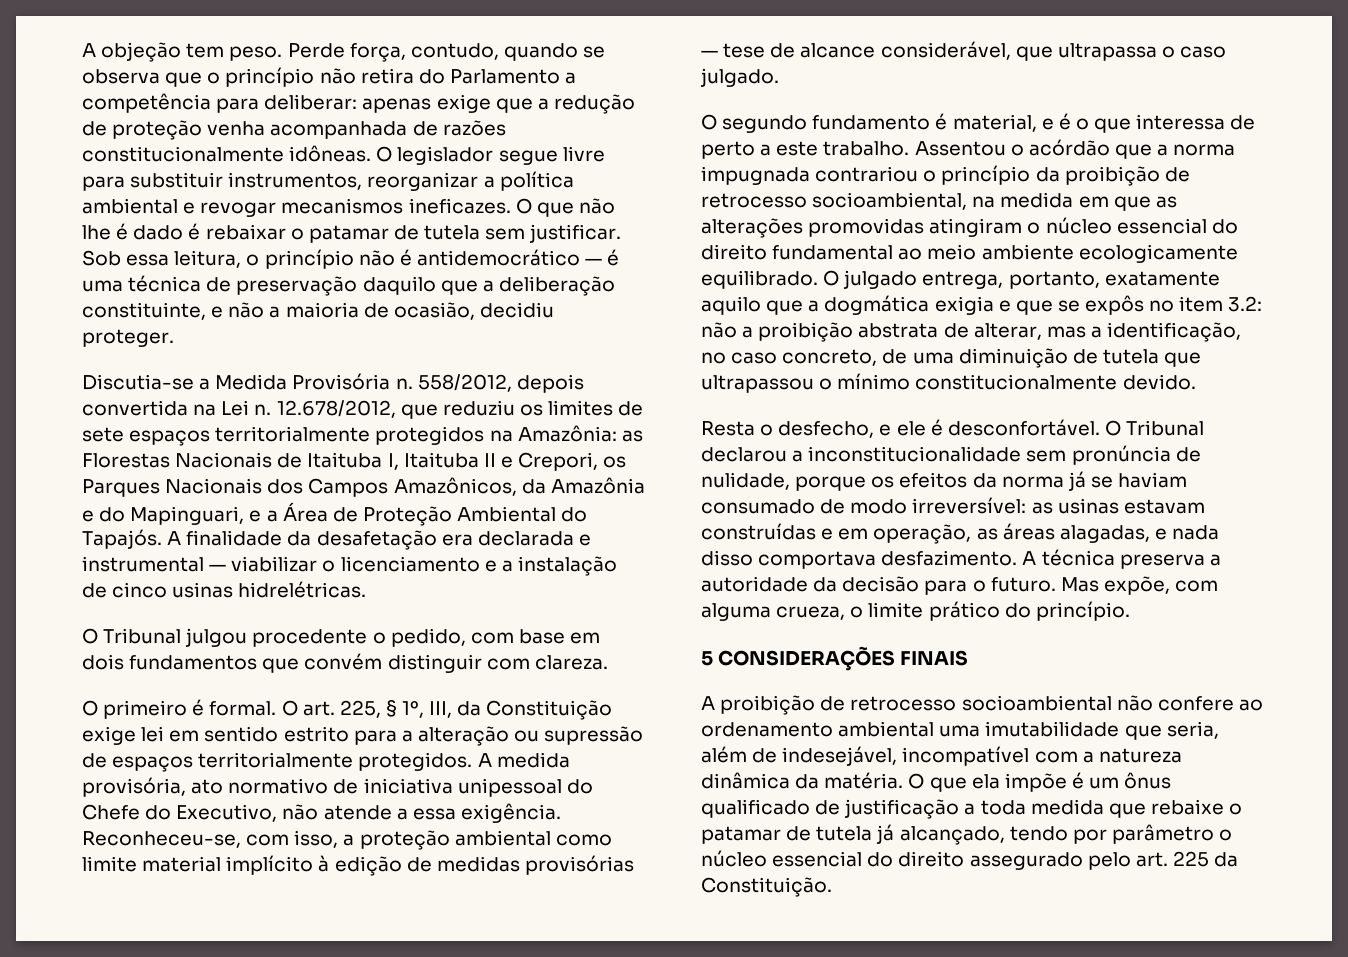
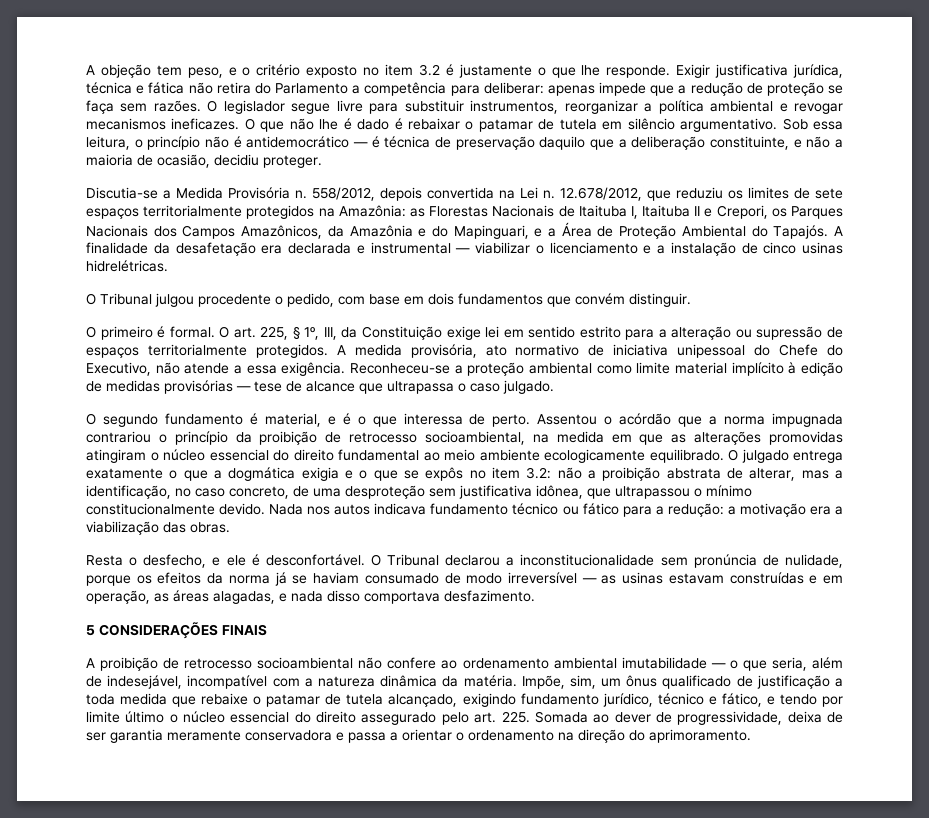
[229,43,606,62] [82,67,315,87] peso. Perde força, contudo, quando se observa que o princípio -> [187,64,844,78] [86,82,185,94] peso, e o critério exposto no item 3.2 é justamente o que lhe responde. Exigir justificativa jurídica, técnica e fática
[436,94,491,113] exige -> [599,82,647,96] impede
[207,120,506,139] [82,145,372,162] venha acompanhada de razões constitucionalmente idôneas. -> [827,85,843,94] [86,100,201,114] se faça sem razões.
[485,224,622,243] sem justificar. -> [602,118,778,132] em silêncio argumentativo.
[82,280,123,292] uma -> (380, 142) none
[387,654,608,673] distinguir com clareza. -> [629,293,691,307] distinguir.
[82,830,339,848] Reconheceu-se, com isso, -> [350,363,450,374] Reconheceu-se
[880,41,1011,60] considerável, -> (355, 386) none
[701,141,910,159] perto a este trabalho. -> [492,414,531,427] perto.
[922,271,1220,289] [701,296,761,315] entrega, portanto, exatamente aquilo -> [793,450,843,463] [86,468,178,479] entrega exatamente o
(1011, 306) none -> [359,470,368,479] o
[958,348,1159,368] diminuição de tutela -> [345,485,583,499] desproteção sem justificativa idônea,
(1196, 382) none -> [269,503,843,517] [86,521,230,535] Nada nos autos indicava fundamento técnico ou fático para a redução: a motivação era a viabilização das obras.
[912,497,1027,514] irreversível: -> [507,572,597,584] irreversível —
[1022,549,1221,569] [701,576,1219,595] [701,601,1130,621] A técnica preserva a autoridade da decisão para o futuro. Mas expõe, com alguma crueza, o limite prático do princípio. -> (535, 596) none
[939,721,1120,737] uma imutabilidade -> [621,657,738,669] imutabilidade — o
[908,772,1084,792] O que ela impõe é -> [521,675,596,689] Impõe, sim,
[876,824,1214,845] já alcançado, tendo por parâmetro -> [388,693,843,707] [86,711,165,723] alcançado, exigindo fundamento jurídico, técnico e fático, e tendo por limite último
[1172,851,1239,867] [701,877,832,897] 225 da Constituição. -> [501,711,844,725] [86,729,751,743] 225. Somada ao dever de progressividade, deixa de ser garantia meramente conservadora e passa a orientar o ordenamento na direção do aprimoramento.

